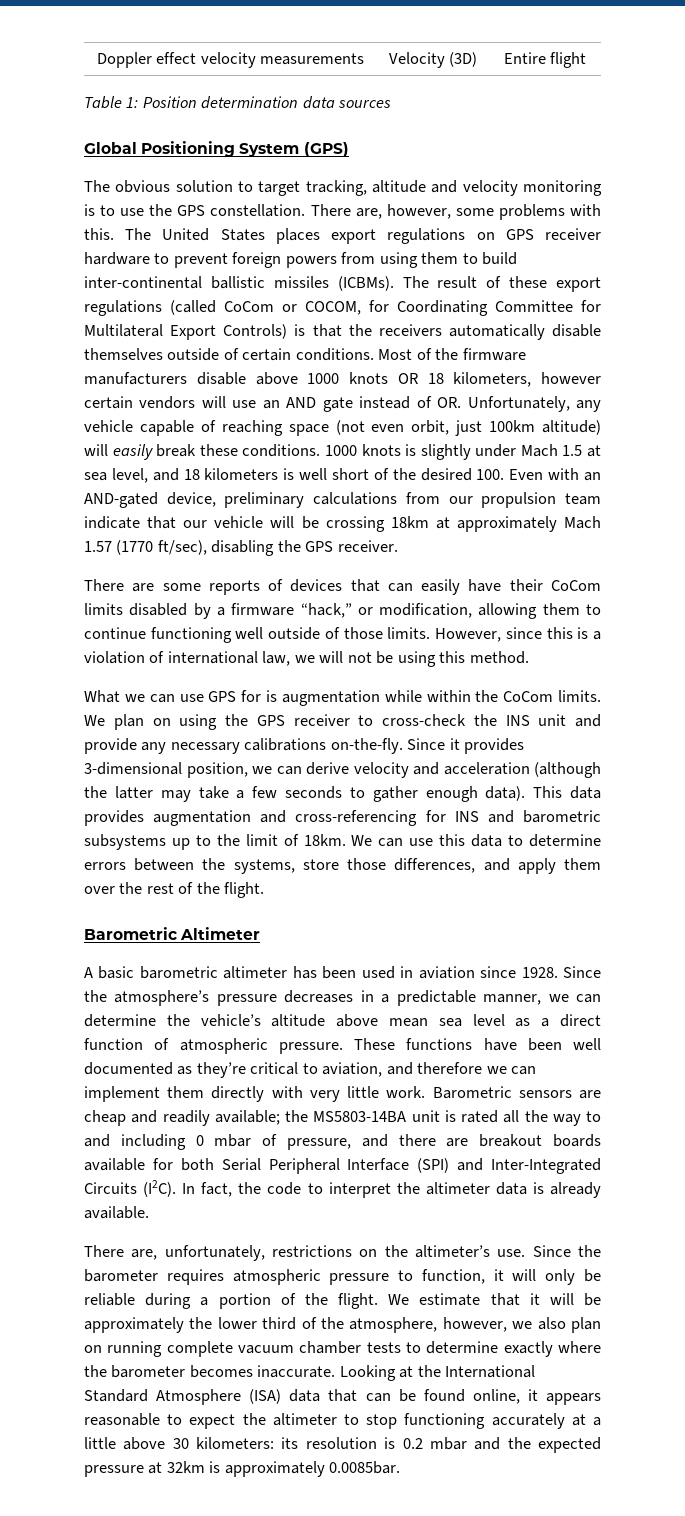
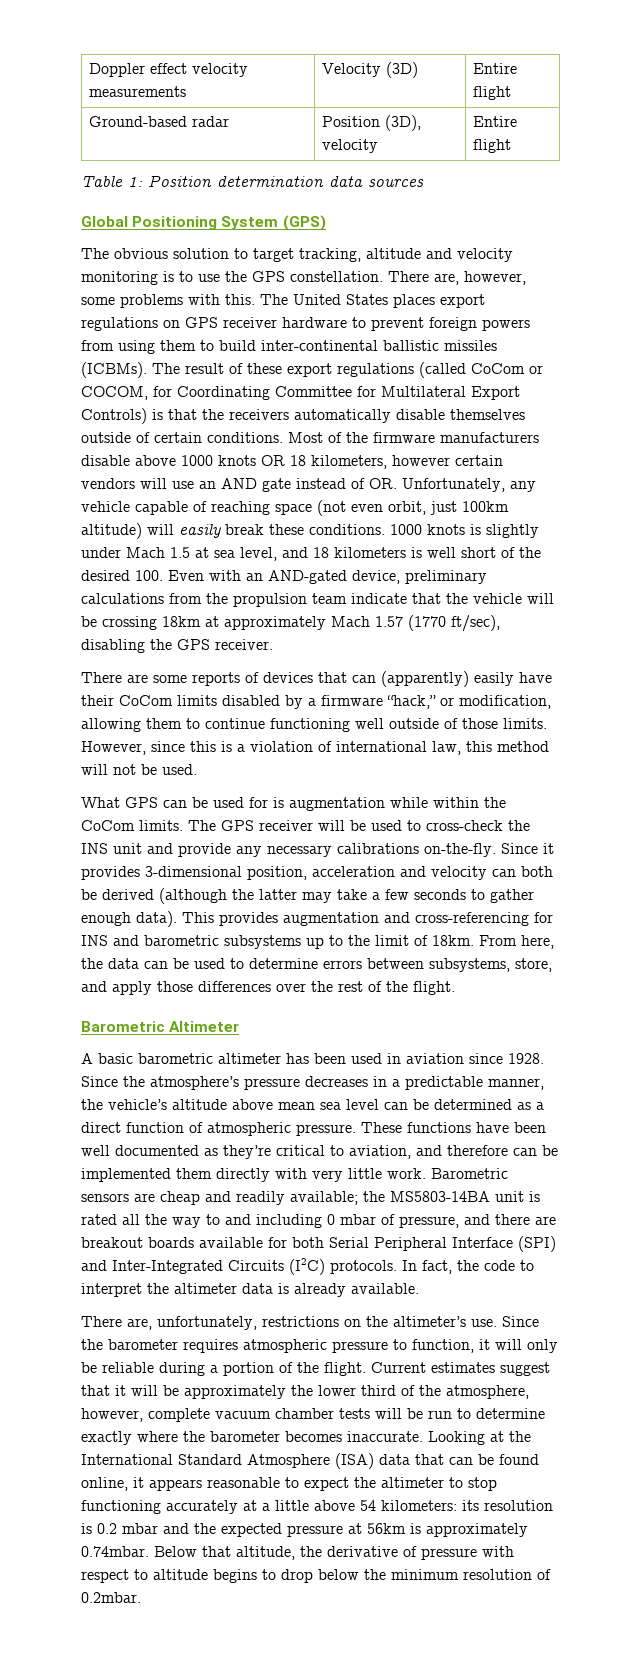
(587, 60) none -> [89,116,230,127] [322,115,422,131] [322,139,379,153] [473,116,518,127] [473,139,512,153] // Ground-based radar | Position (3D), velocity | Entire flight
[448,496,473,504] our -> [206,593,228,604] the
[183,520,208,528] our -> [446,593,468,604] the
(413, 587) none -> [381,671,469,687] (apparently)
[294,655,315,663] we -> [466,741,549,752] this method
[397,651,529,667] [84,690,237,703] using this method. // What we can use GPS -> [162,764,197,775] [81,797,244,808] used. // What GPS can be used
[84,714,350,730] We plan on using the GPS receiver -> [188,820,402,831] The GPS receiver will be used
[252,762,530,778] we can derive velocity and acceleration -> [312,866,553,880] [81,889,154,900] acceleration and velocity can both be derived
[570,786,601,799] data -> (214, 917) none
[351,834,601,847] [84,858,601,874] We can use this data to determine errors between the systems, store those differences, and apply them -> [479,935,554,949] [81,958,552,972] [81,981,271,995] From here, the data can be used to determine errors between subsystems, store, and apply those differences
[548,994,602,1003] [84,1014,156,1027] we can determine -> (544, 1084) none
(505, 1020) none -> [384,1099,512,1110] can be determined
[486,1066,537,1075] [84,1086,160,1102] we can implement -> [513,1145,558,1156] [81,1168,171,1182] can be implemented
[143,1180,177,1197] (I2C). -> [289,1258,397,1275] (I2C) protocols.
[388,1293,481,1306] We estimate -> [371,1362,550,1376] Current estimates suggest
[512,1317,601,1333] [84,1341,163,1357] we also plan on running -> (143, 1415) none
(401, 1347) none -> [375,1408,452,1419] will be run
[172,1438,189,1449] 30 -> [360,1500,376,1511] 54
[166,1461,205,1473] 32km -> [367,1523,406,1534] 56km
[329,1461,401,1474] 0.0085bar. -> [81,1546,514,1560] [81,1569,551,1583] [81,1592,141,1603] 0.74mbar. Below that altitude, the derivative of pressure with respect to altitude begins to drop below the minimum resolution of 0.2mbar.

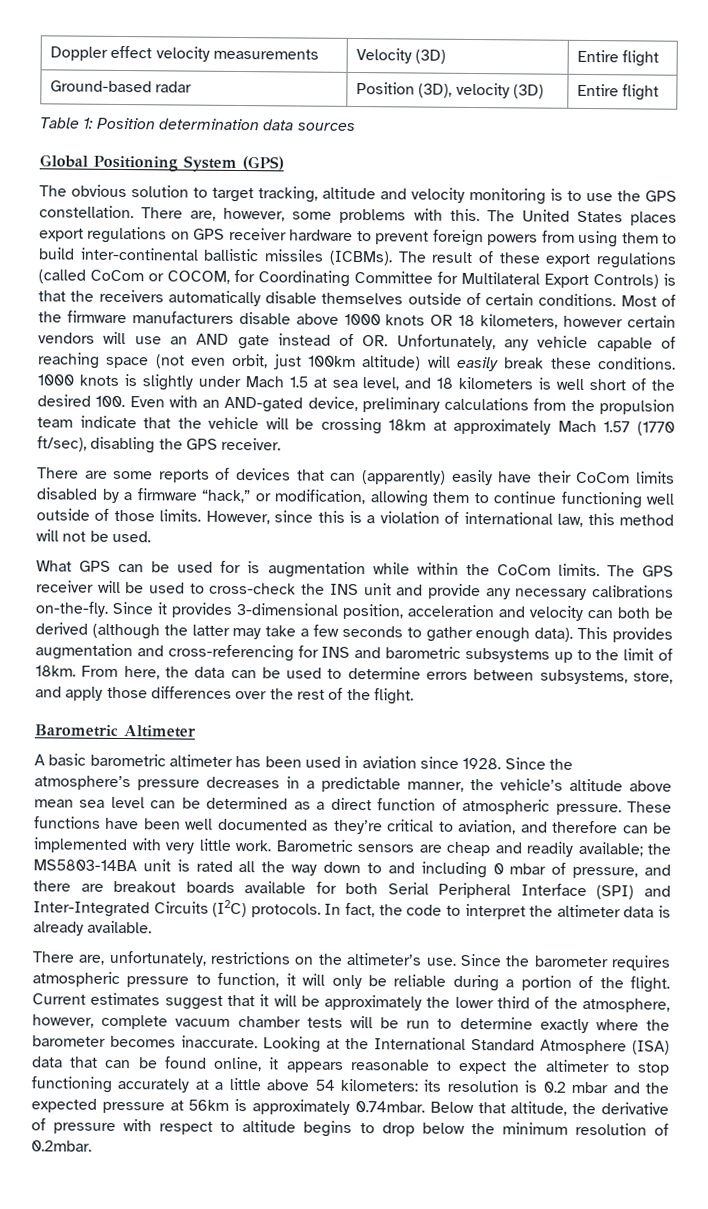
(379, 146) none -> [512,84,544,99] (3D)
[176,1168,270,1182] them directly -> (127, 845) none
(201, 1222) none -> [323,861,362,874] down

